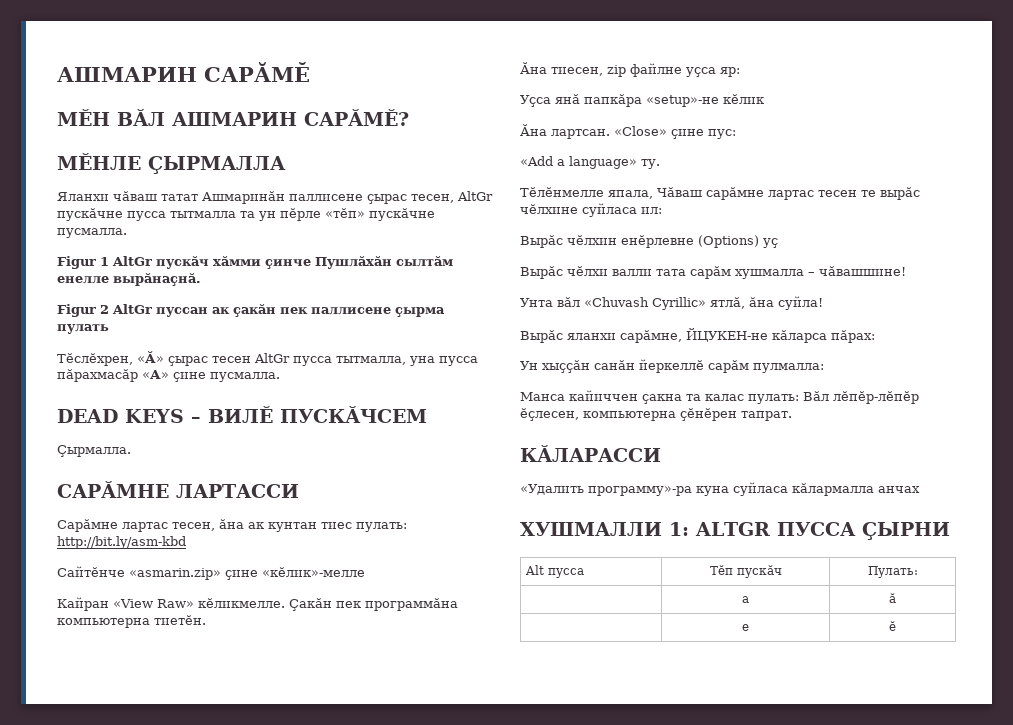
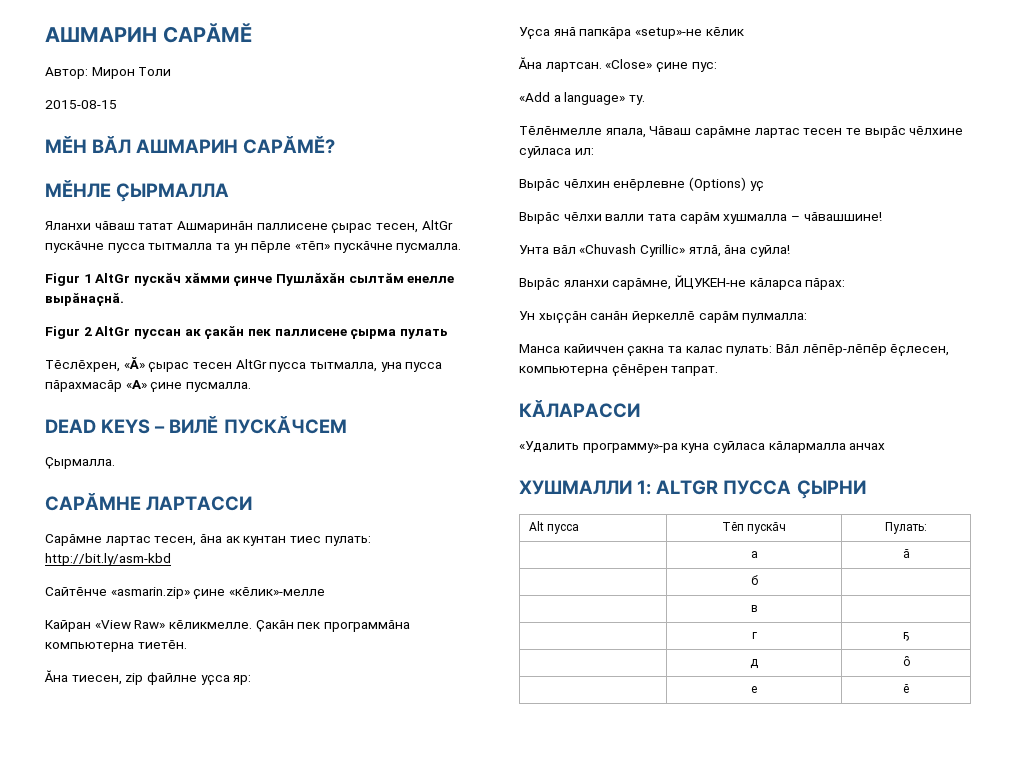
(310, 72) none -> [45,67,172,79] [45,100,117,109] // Автор: Мирон Толи // 2015-08-15
(896, 598) none -> [750,575,758,585] [750,605,758,612] [751,632,757,639] [903,632,909,641] [750,659,758,669] [902,656,910,666] // | б | // | в | // | г | ҕ // | д | ȏ

